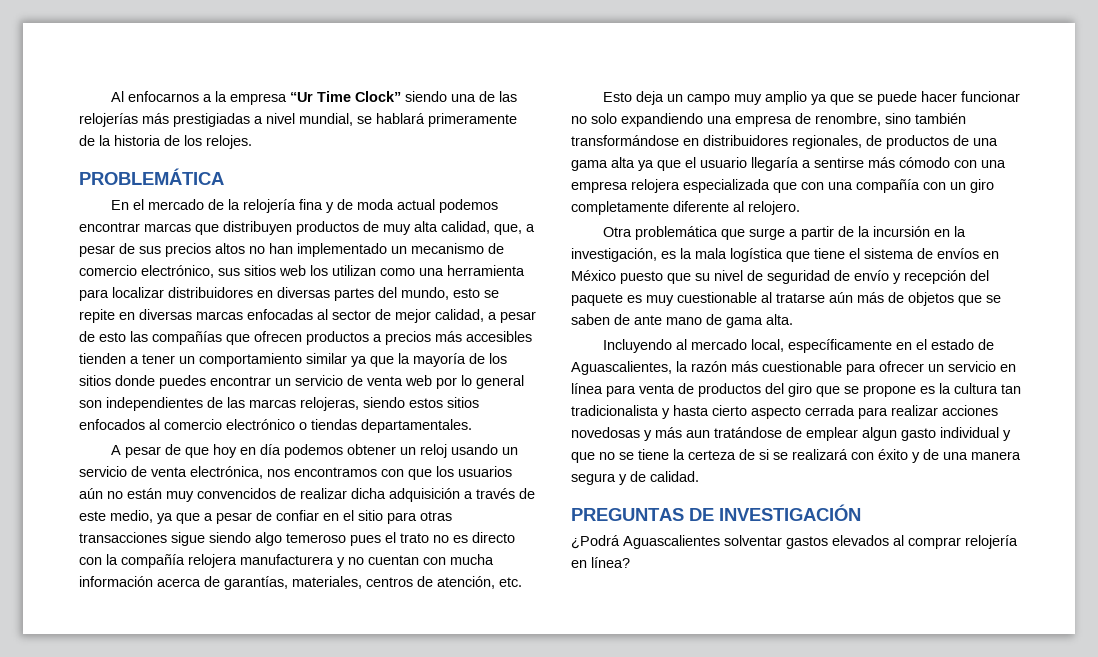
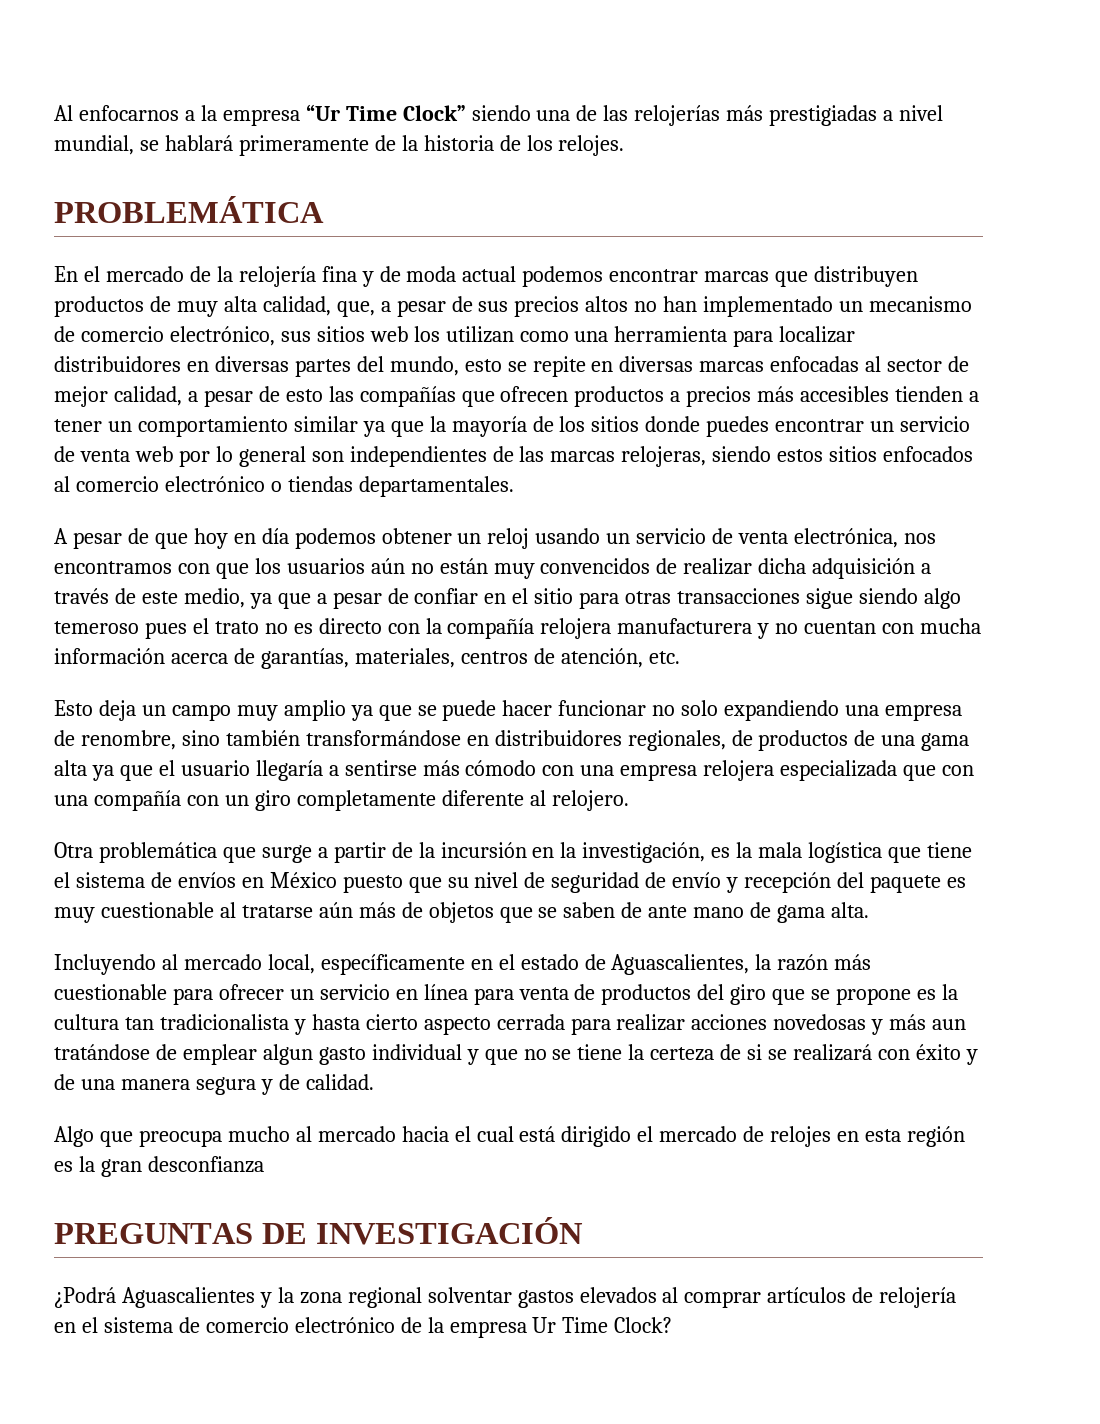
(699, 476) none -> [54,1126,965,1147] [54,1156,264,1177] // Algo que preocupa mucho al mercado hacia el cual está dirigido el mercado de relojes en esta región es la gran desconfianza
(720, 542) none -> [259,1287,422,1308] y la zona regional
[965,535,1018,549] [571,557,630,568] relojería en línea? -> [767,1287,957,1308] [54,1317,673,1338] artículos de relojería en el sistema de comercio electrónico de la empresa Ur Time Clock?

